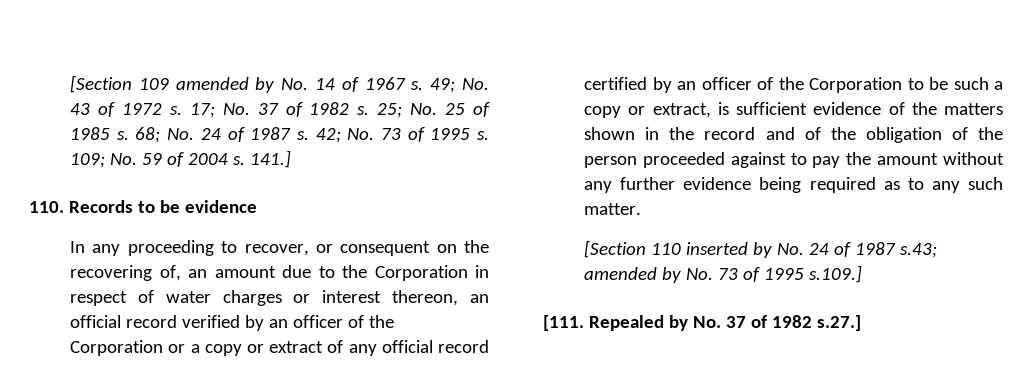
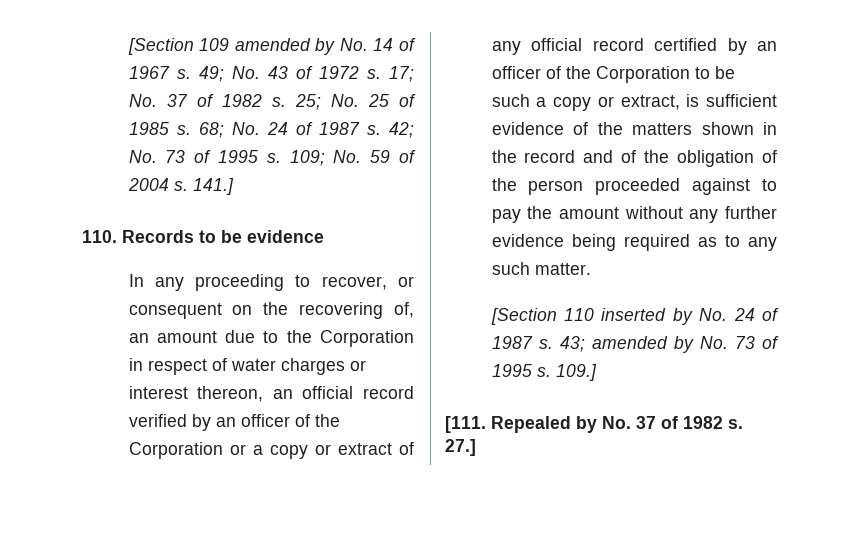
[900,243,938,258] s.43; -> [538,336,585,352] s. 43;
[809,265,863,283] s.109.] -> [536,364,597,381] s. 109.]
[816,315,861,331] s.27.] -> [728,419,743,429] [445,439,476,456] s. 27.]

